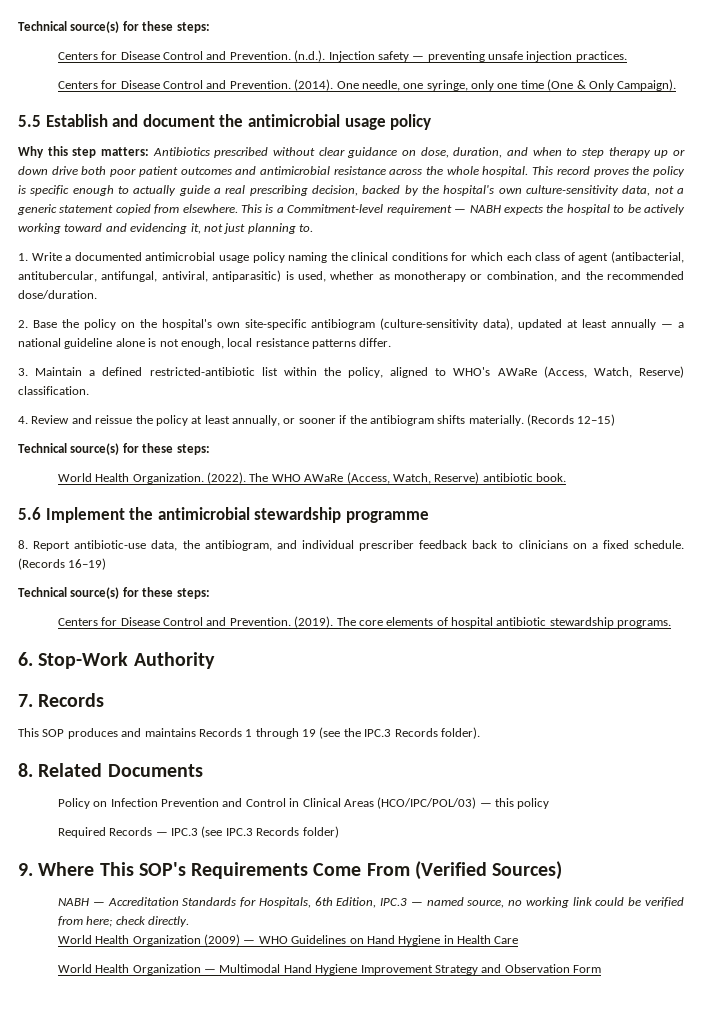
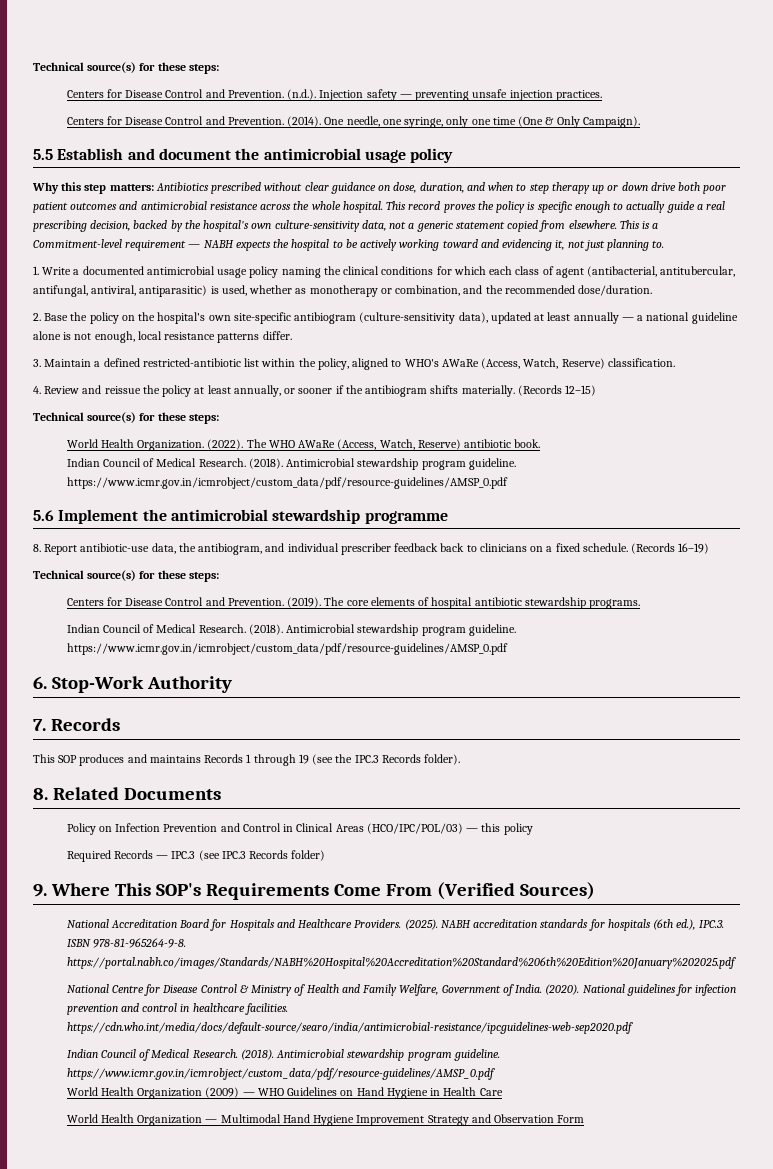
(567, 477) none -> [66,458,516,470] [66,477,508,489] // Indian Council of Medical Research. (2018). Antimicrobial stewardship program guideline. https://www.icmr.gov.in/icmrobject/custom_data/pdf/resource-guidelines/AMSP_0.pdf
(672, 624) none -> [66,624,516,636] [66,643,508,655] // Indian Council of Medical Research. (2018). Antimicrobial stewardship program guideline. https://www.icmr.gov.in/icmrobject/custom_data/pdf/resource-guidelines/AMSP_0.pdf
[57,897,685,908] [57,916,190,927] NABH — Accreditation Standards for Hospitals, 6th Edition, IPC.3 — named source, no working link could be verified from here; check directly. -> [66,919,724,931] [66,938,186,948] [66,957,736,969] [66,984,737,996] [66,1003,288,1015] [66,1022,633,1034] [66,1049,500,1061] [66,1068,495,1080] National Accreditation Board for Hospitals and Healthcare Providers. (2025). NABH accreditation standards for hospitals (6th ed.), IPC.3. ISBN 978-81-965264-9-8. https://portal.nabh.co/images/Standards/NABH%20Hospital%20Accreditation%20Standard%206th%20Edition%20January%202025.pdf // National Centre for Disease Control & Ministry of Health and Family Welfare, Government of India. (2020). National guidelines for infection prevention and control in healthcare facilities. https://cdn.who.int/media/docs/default-source/searo/india/antimicrobial-resistance/ipcguidelines-web-sep2020.pdf // Indian Council of Medical Research. (2018). Antimicrobial stewardship program guideline. https://www.icmr.gov.in/icmrobject/custom_data/pdf/resource-guidelines/AMSP_0.pdf

